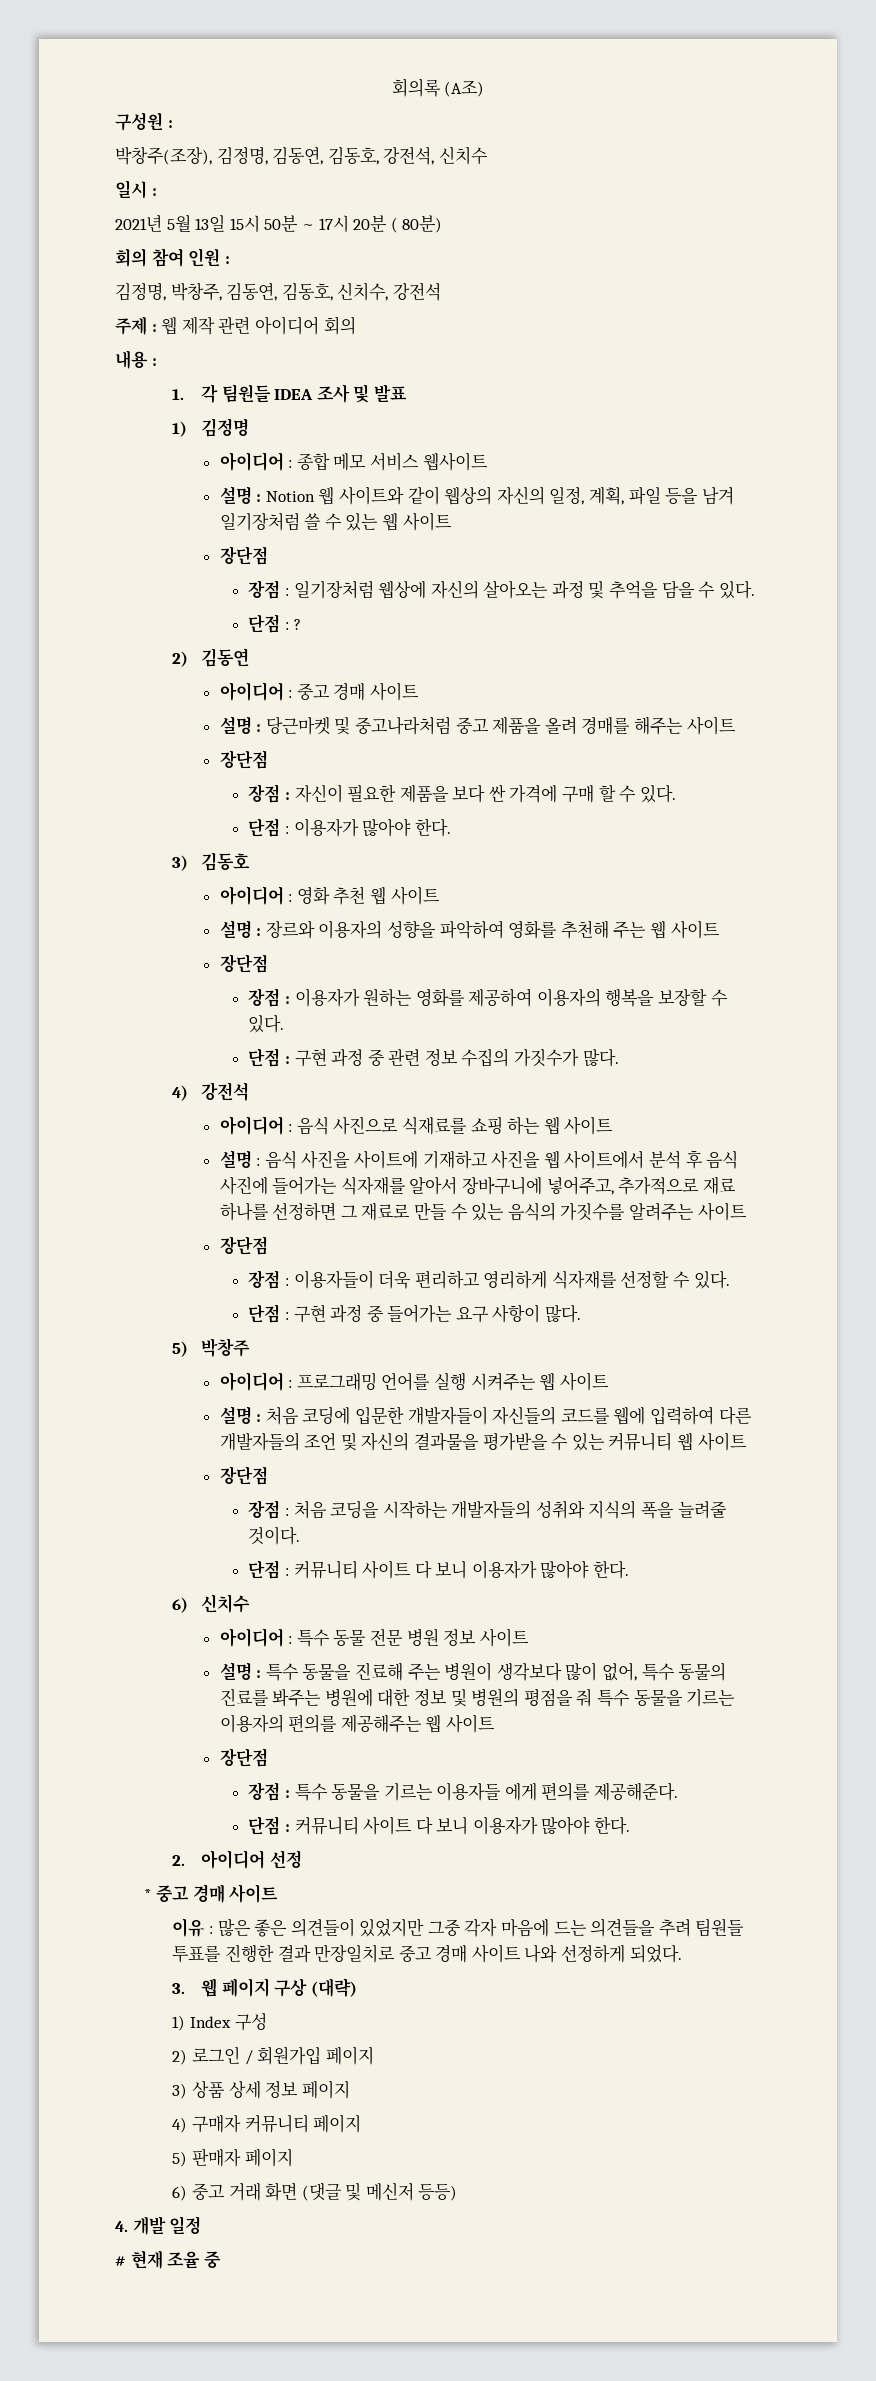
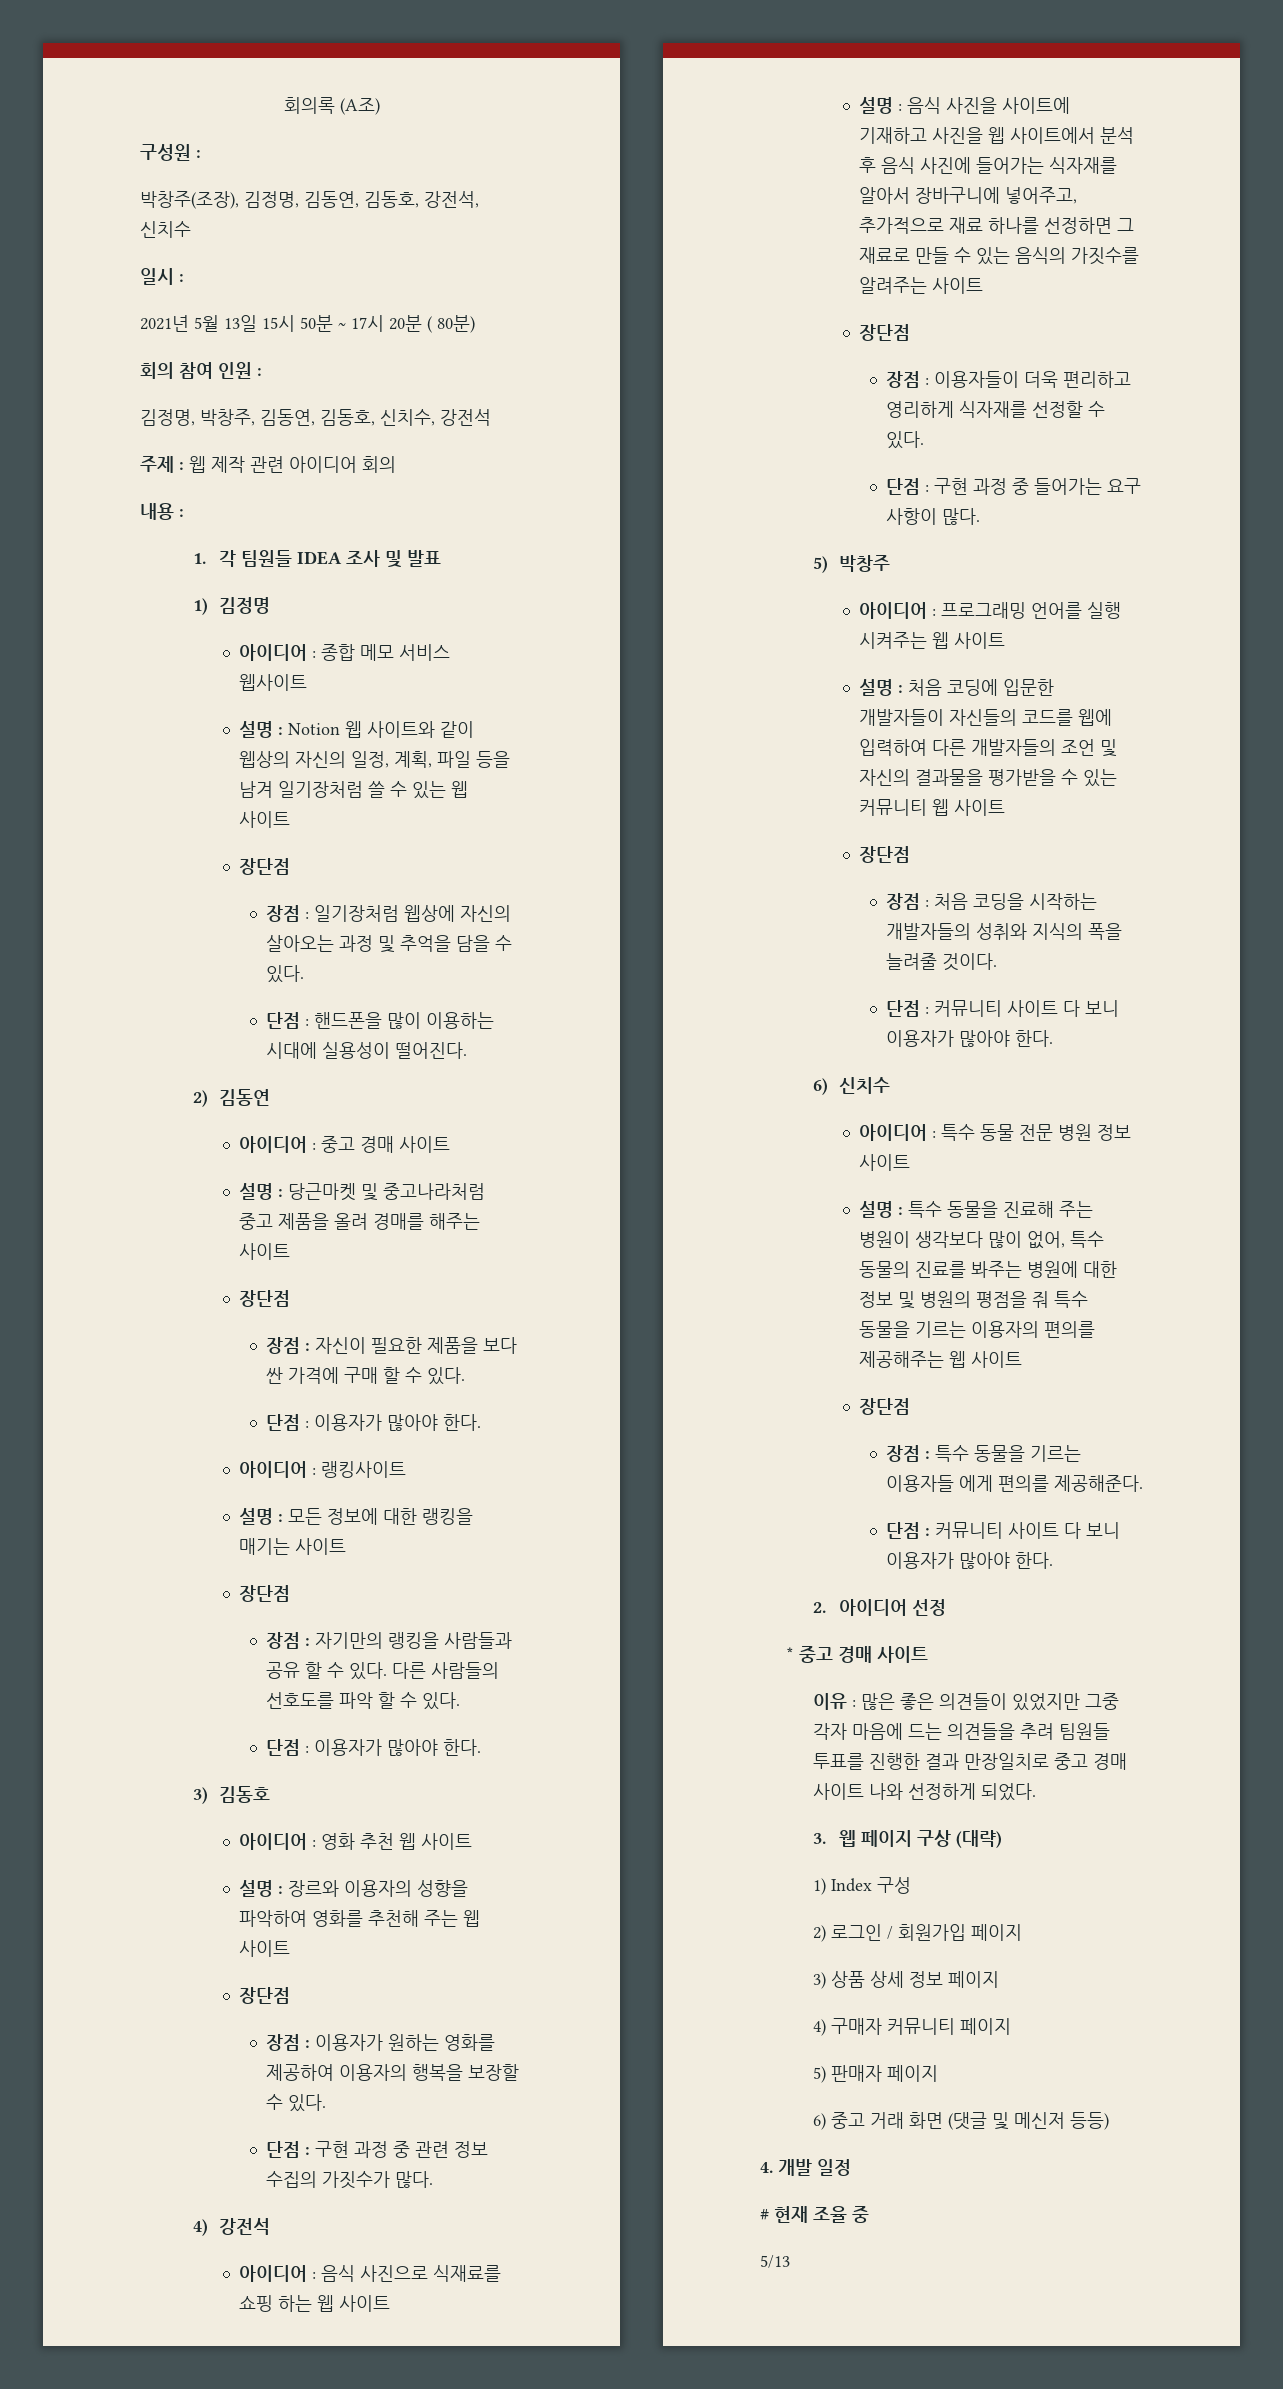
[293,619,301,630] ? -> [313,1012,494,1029] [265,1042,467,1059] 핸드폰을 많이 이용하는 시대에 실용성이 떨어진다.
(451, 827) none -> [239,1461,407,1478] [239,1508,474,1525] [239,1538,347,1555] [239,1585,291,1602] [265,1632,512,1649] [265,1662,499,1680] [265,1692,460,1710] [265,1739,481,1756] // 아이디어 : 랭킹사이트 // 설명 : 모든 정보에 대한 랭킹을 매기는 사이트 // 장단점 // 장점 : 자기만의 랭킹을 사람들과 공유 할 수 있다. 다른 사람들의 선호도를 파악 할 수 있다. // 단점 : 이용자가 많아야 한다.
(221, 2259) none -> [760,2255,790,2268] // 5/13

